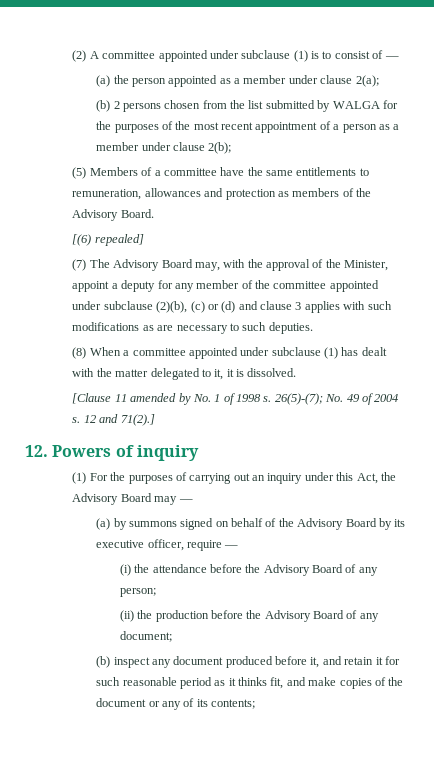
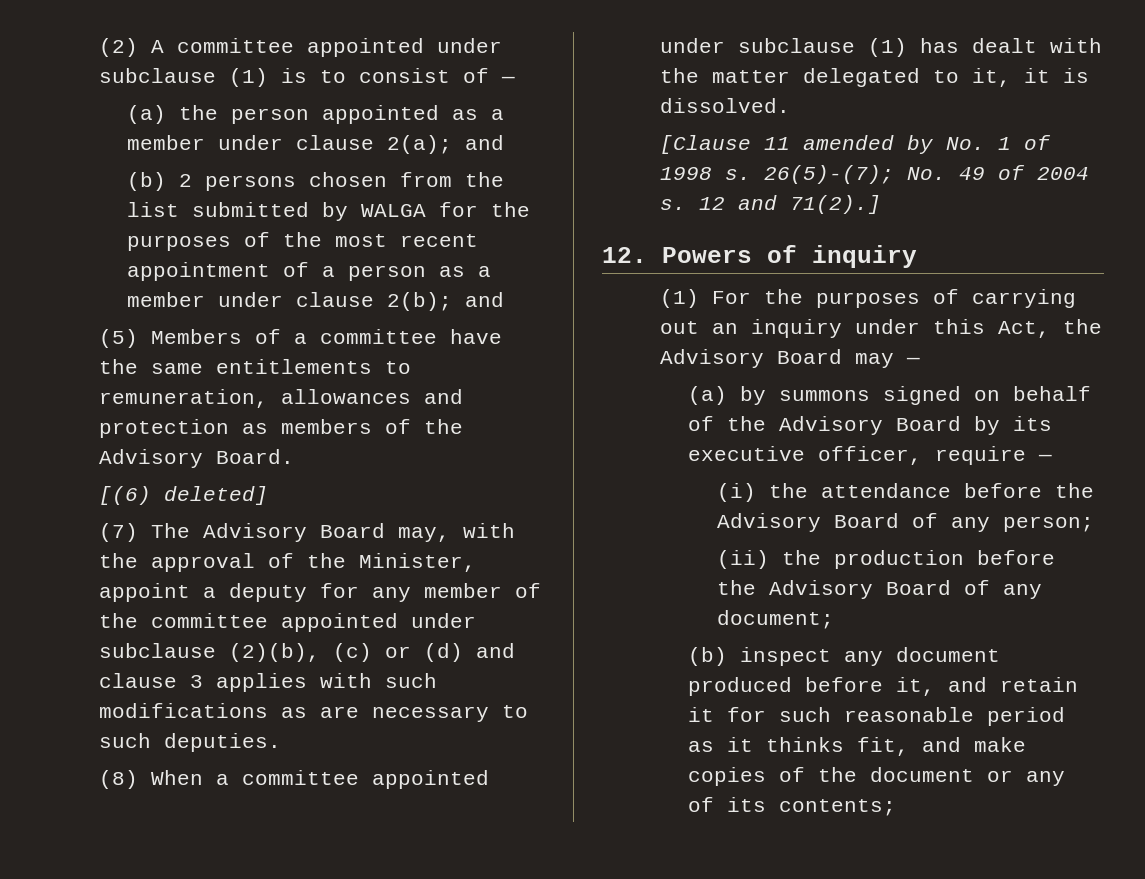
(379, 81) none -> [465,135,505,150] and
(232, 148) none -> [465,292,505,307] and
[94,234,144,246] repealed] -> [163,486,268,505] deleted]

